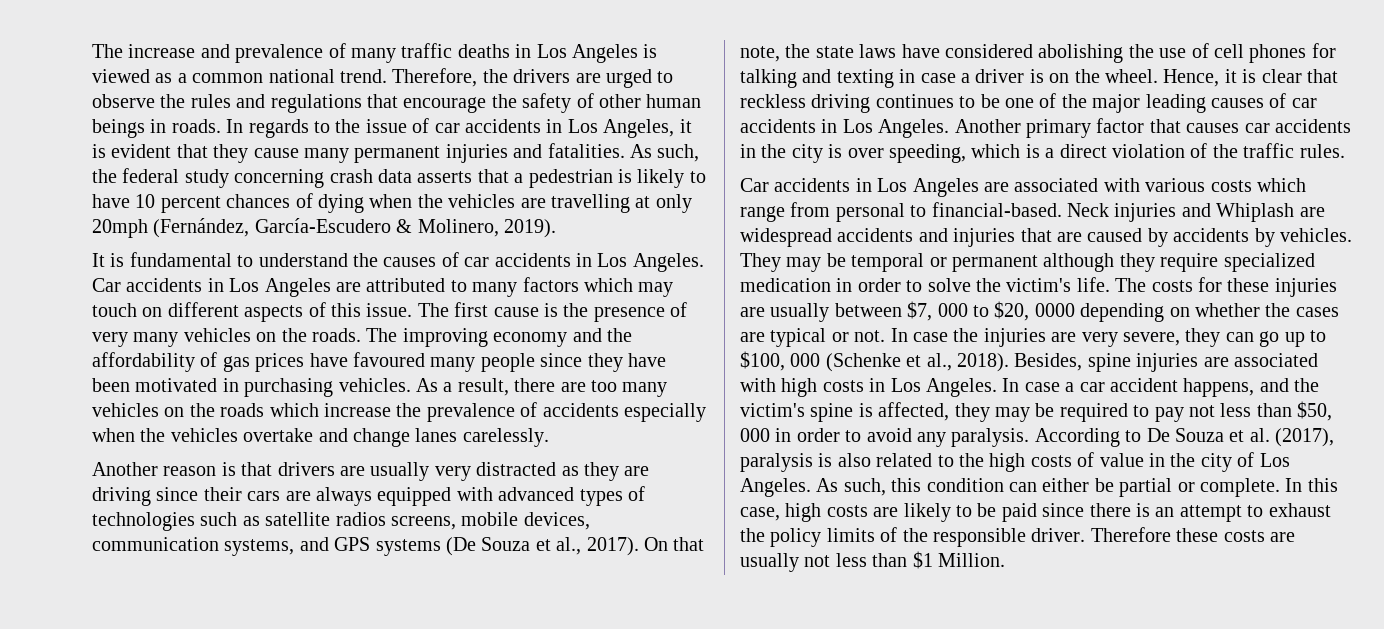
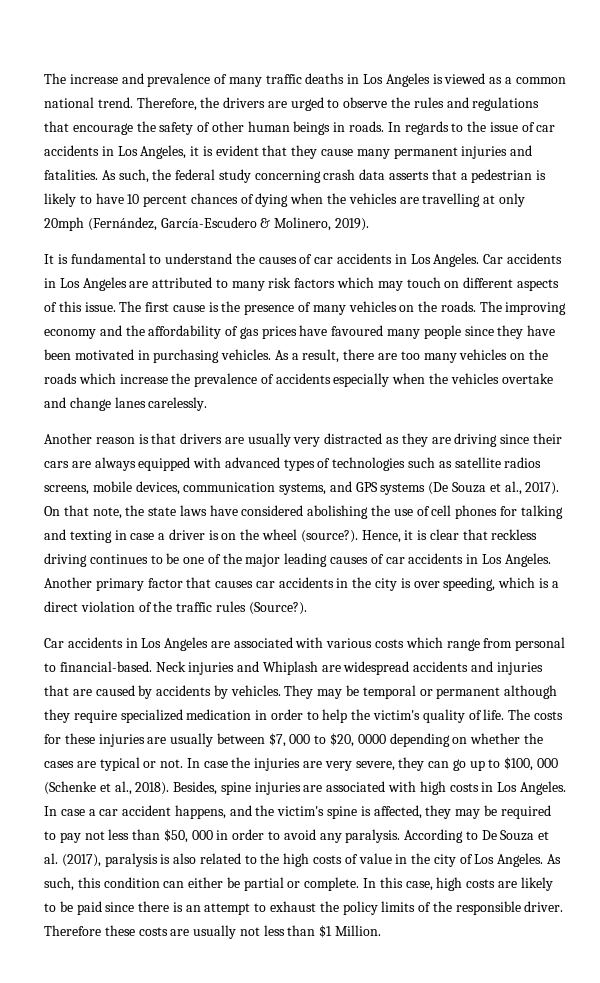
(518, 289) none -> [268,277,292,288] risk
[92,332,128,347] very -> (312, 307) none
[1105,69,1158,83] wheel. -> [262,529,358,543] wheel (source?).
[1299,144,1345,158] rules. -> [215,601,307,615] rules (Source?).
[927,278,1072,292] solve the victim's -> [322,709,482,723] help the victim's quality of

